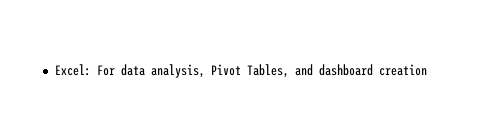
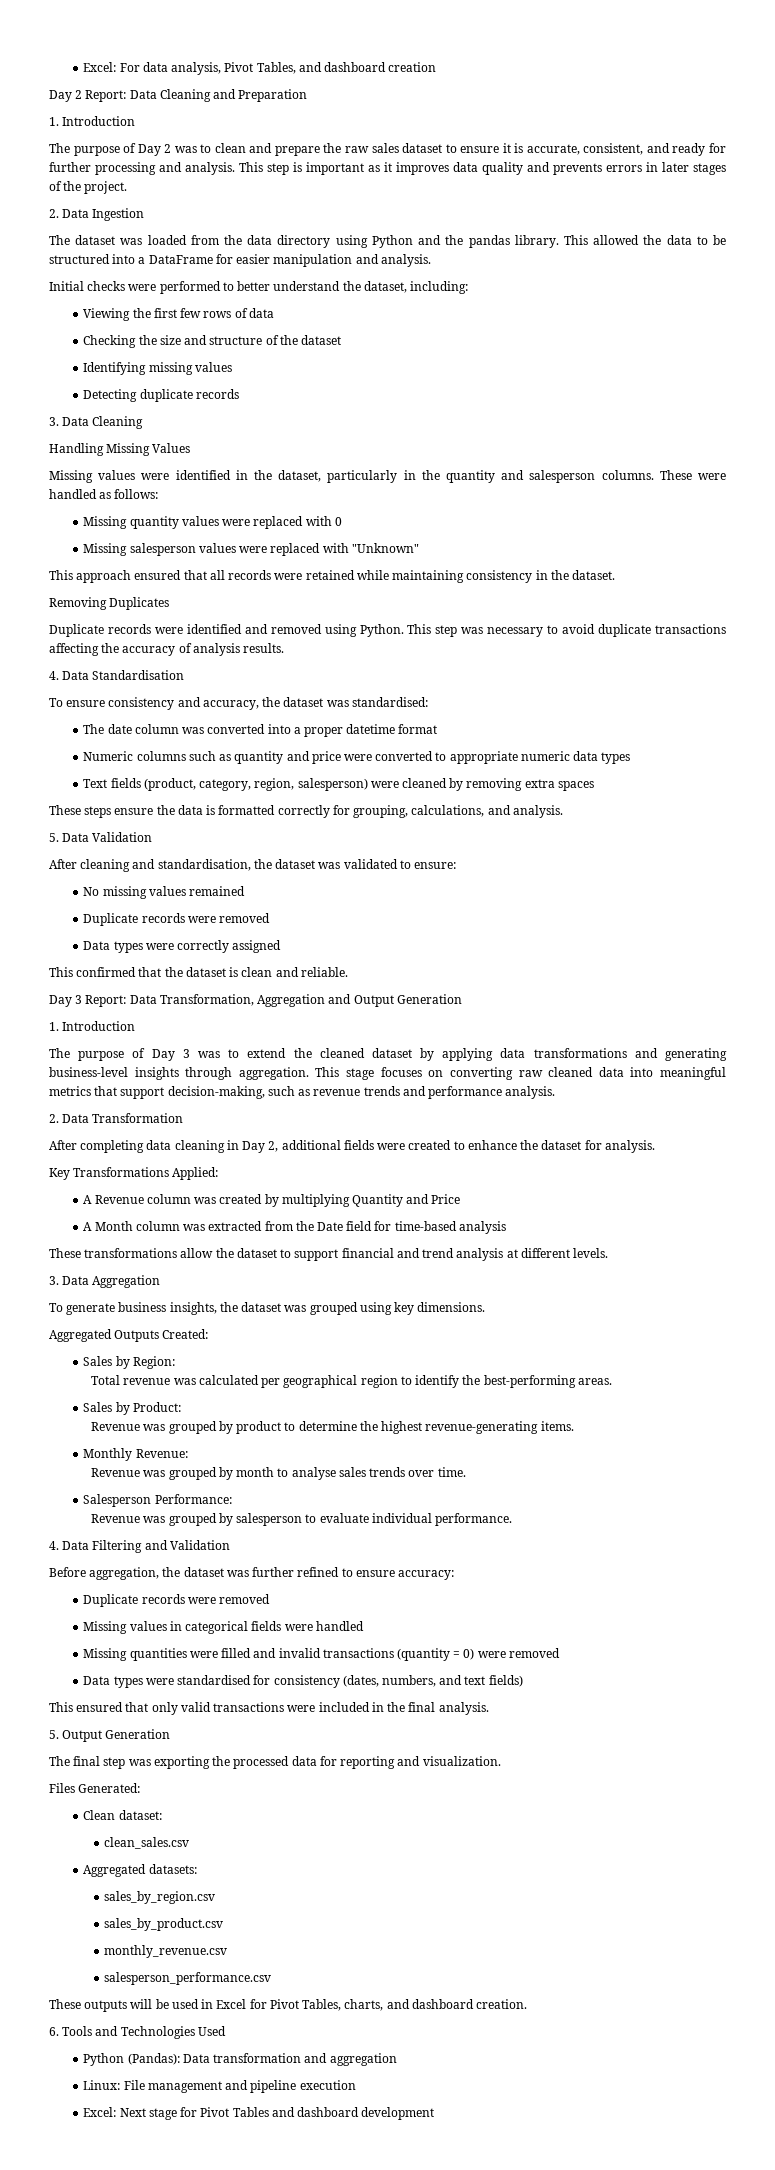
(428, 70) none -> [49,89,308,102] [49,116,136,126] [49,143,726,156] [49,162,726,175] [49,181,128,194] [49,208,145,221] [49,235,727,248] [49,254,431,267] [49,281,469,294] [83,308,274,321] [83,335,341,348] [83,362,232,375] [83,389,239,402] [49,416,144,429] [49,443,191,456] [49,470,726,483] [49,489,159,499] [83,516,342,529] [83,543,419,556] [49,570,616,583] [49,597,170,610] [49,624,726,637] [49,643,285,656] [49,670,185,680] [49,697,428,710] [83,724,438,737] [83,751,631,764] [83,778,594,791] [49,805,563,818] [49,832,153,842] [49,859,457,872] [83,886,246,899] [83,913,271,926] [83,940,282,953] [49,967,348,977] [49,994,462,1007] [49,1021,136,1031] [49,1048,727,1061] [49,1067,727,1080] [49,1086,556,1099] [49,1113,184,1123] [49,1140,655,1153] [49,1167,219,1180] [83,1194,461,1207] [83,1221,506,1234] [49,1248,609,1261] [49,1275,161,1288] [49,1302,486,1315] [49,1329,209,1342] [83,1356,175,1369] [91,1375,612,1388] [83,1402,181,1415] [91,1421,574,1434] [83,1448,188,1461] [91,1467,466,1480] [83,1494,232,1507] [91,1513,513,1526] [49,1540,230,1553] [49,1567,455,1580] [83,1594,271,1607] [83,1621,364,1634] [83,1648,560,1661] [83,1675,523,1688] [49,1702,489,1715] [49,1729,171,1742] [49,1756,501,1769] [49,1783,141,1793] [83,1810,162,1820] [104,1837,190,1849] [83,1864,197,1877] [104,1891,216,1904] [104,1918,224,1931] [104,1945,228,1958] [104,1972,272,1985] [49,1999,528,2012] [49,2026,226,2039] [83,2053,397,2066] [83,2080,356,2093] [83,2107,435,2120] // Day 2 Report: Data Cleaning and Preparation // 1. Introduction // The purpose of Day 2 was to clean and prepare the raw sales dataset to ensure it is accurate, consistent, and ready for further processing and analysis. This step is important as it improves data quality and prevents errors in later stages of the project. // 2. Data Ingestion // The dataset was loaded from the data directory using Python and the pandas library. This allowed the data to be structured into a DataFrame for easier manipulation and analysis. // Initial checks were performed to better understand the dataset, including: // Viewing the first few rows of data // Checking the size and structure of the dataset // Identifying missing values // Detecting duplicate records // 3. Data Cleaning // Handling Missing Values // Missing values were identified in the dataset, particularly in the quantity and salesperson columns. These were handled as follows: // Missing quantity values were replaced with 0 // Missing salesperson values were replaced with "Unknown" // This approach ensured that all records were retained while maintaining consistency in the dataset. // Removing Duplicates // Duplicate records were identified and removed using Python. This step was necessary to avoid duplicate transactions affecting the accuracy of analysis results. // 4. Data Standardisation // To ensure consistency and accuracy, the dataset was standardised: // The date column was converted into a proper datetime format // Numeric columns such as quantity and price were converted to appropriate numeric data types // Text fields (product, category, region, salesperson) were cleaned by removing extra spaces // These steps ensure the data is formatted correctly for grouping, calculations, and analysis. // 5. Data Validation // After cleaning and standardisation, the dataset was validated to ensure: // No missing values remained // Duplicate records were removed // Data types were correctly assigned // This confirmed that the dataset is clean and reliable. // Day 3 Report: Data Transformation, Aggregation and Output Generation // 1. Introduction // The purpose of Day 3 was to extend the cleaned dataset by applying data transformations and generating business-level insights through aggregation. This stage focuses on converting raw cleaned data into meaningful metrics that support decision-making, such as revenue trends and performance analysis. // 2. Data Transformation // After completing data cleaning in Day 2, additional fields were created to enhance the dataset for analysis. // Key Transformations Applied: // A Revenue column was created by multiplying Quantity and Price // A Month column was extracted from the Date field for time-based analysis // These transformations allow the dataset to support financial and trend analysis at different levels. // 3. Data Aggregation // To generate business insights, the dataset was grouped using key dimensions. // Aggregated Outputs Created: // Sales by Region: // Total revenue was calculated per geographical region to identify the best-performing areas. // Sales by Product: // Revenue was grouped by product to determine the highest revenue-generating items. // Monthly Revenue: // Revenue was grouped by month to analyse sales trends over time. // Salesperson Performance: // Revenue was grouped by salesperson to evaluate individual performance. // 4. Data Filtering and Validation // Before aggregation, the dataset was further refined to ensure accuracy: // Duplicate records were removed // Missing values in categorical fields were handled // Missing quantities were filled and invalid transactions (quantity = 0) were removed // Data types were standardised for consistency (dates, numbers, and text fields) // This ensured that only valid transactions were included in the final analysis. // 5. Output Generation // The final step was exporting the processed data for reporting and visualization. // Files Generated: // Clean dataset: // clean_sales.csv // Aggregated datasets: // sales_by_region.csv // sales_by_product.csv // monthly_revenue.csv // salesperson_performance.csv // These outputs will be used in Excel for Pivot Tables, charts, and dashboard creation. // 6. Tools and Technologies Used // Python (Pandas): Data transformation and aggregation // Linux: File management and pipeline execution // Excel: Next stage for Pivot Tables and dashboard development

